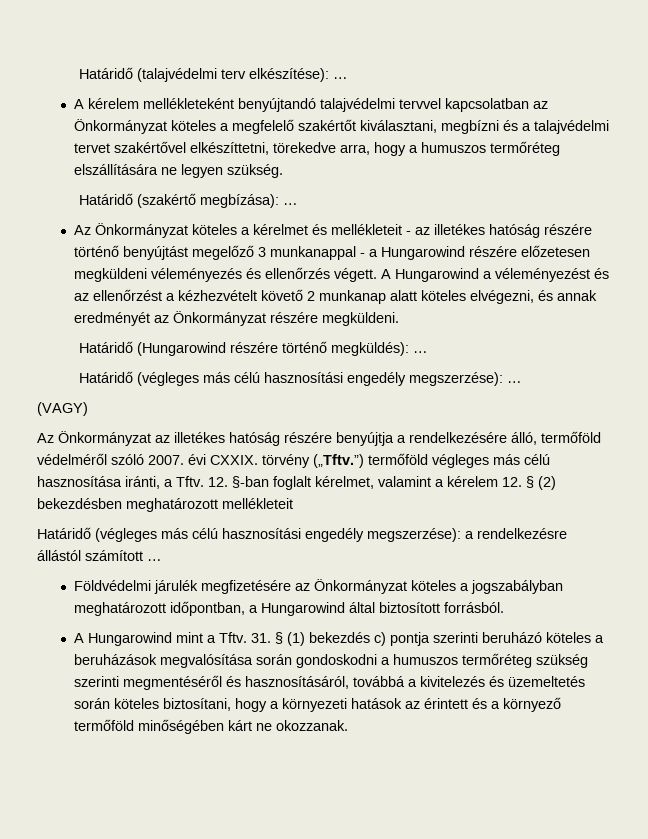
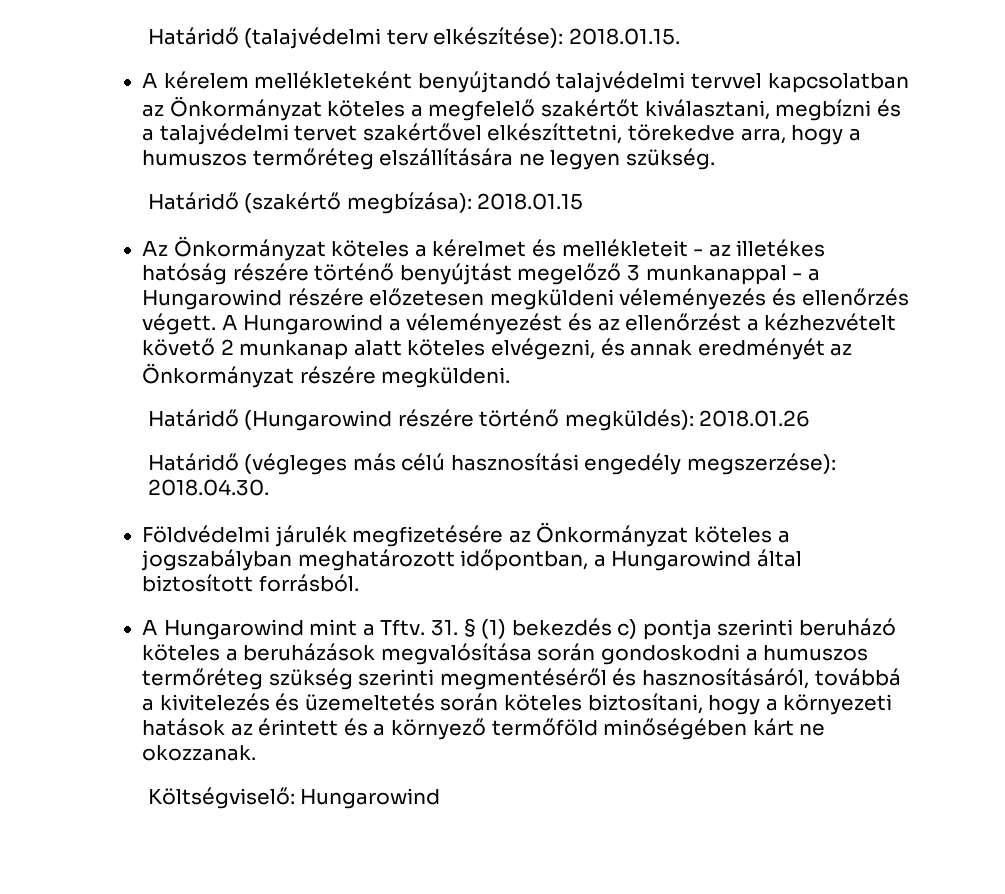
[333,77,349,79] … -> [568,28,680,45] 2018.01.15.
[283,203,299,205] … -> [477,193,584,210] 2018.01.15
[413,351,429,353] [79,371,523,386] [37,402,88,416] [37,431,601,446] [37,453,550,468] [37,476,556,490] [37,498,293,512] [37,527,567,542] [37,550,162,561] … // Határidő (végleges más célú hasznosítási engedély megszerzése): … // (VAGY) // Az Önkormányzat az illetékes hatóság részére benyújtja a rendelkezésére álló, termőföld védelméről szóló 2007. évi CXXIX. törvény („Tftv.”) termőföld végleges más célú hasznosítása iránti, a Tftv. 12. §-ban foglalt kérelmet, valamint a kérelem 12. § (2) bekezdésben meghatározott mellékleteit // Határidő (végleges más célú hasznosítási engedély megszerzése): a rendelkezésre állástól számított … -> [699,410,811,427] [147,453,836,475] [147,479,269,496] 2018.01.26 // Határidő (végleges más célú hasznosítási engedély megszerzése): 2018.04.30.
(349, 725) none -> [147,787,441,809] // Költségviselő: Hungarowind

